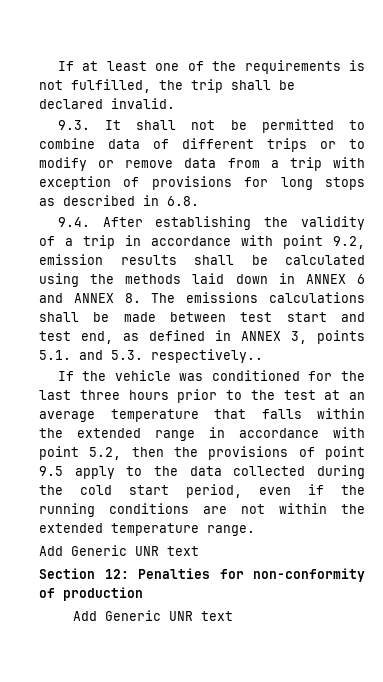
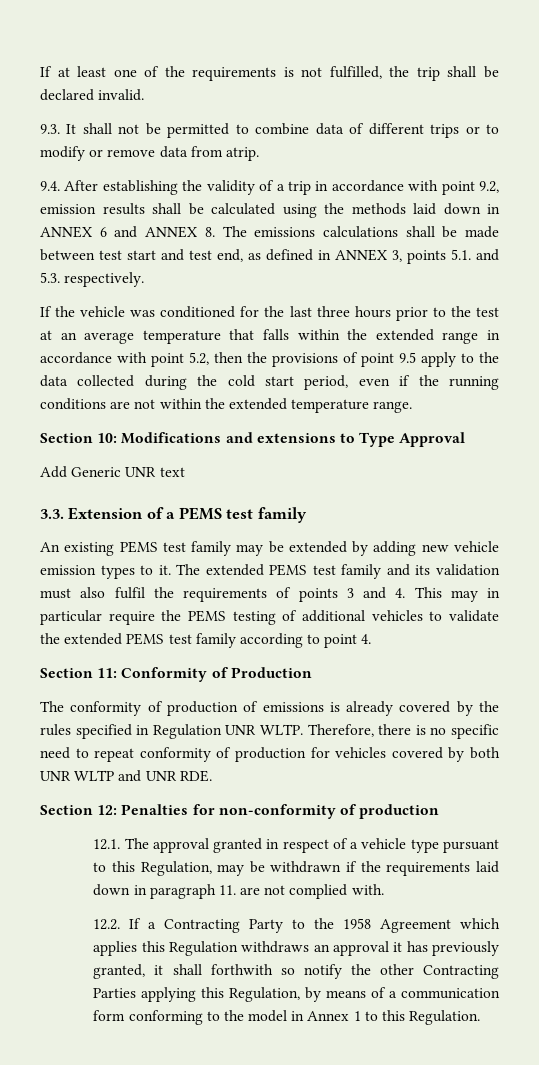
[270,157,365,171] [39,176,365,190] [39,195,199,206] a trip with exception of provisions for long stops as described in 6.8. -> [225,147,259,161] atrip.
[151,349,263,363] respectively.. -> [64,272,145,287] respectively.
[39,545,199,556] Add Generic UNR text -> [40,432,466,447] [40,466,185,478] [40,507,307,523] [40,541,499,556] [40,564,501,579] [40,587,500,602] [40,610,499,625] [40,633,372,648] [40,667,312,682] [40,701,500,716] [40,724,500,739] [40,747,501,762] [40,770,212,782] Section 10: Modifications and extensions to Type Approval // Add Generic UNR text // 3.3. Extension of a PEMS test family // An existing PEMS test family may be extended by adding new vehicle emission types to it. The extended PEMS test family and its validation must also fulfil the requirements of points 3 and 4. This may in particular require the PEMS testing of additional vehicles to validate the extended PEMS test family according to point 4. // Section 11: Conformity of Production // The conformity of production of emissions is already covered by the rules specified in Regulation UNR WLTP. Therefore, there is no specific need to repeat conformity of production for vehicles covered by both UNR WLTP and UNR RDE.
[73,610,234,621] Add Generic UNR text -> [93,838,499,853] [93,861,499,876] [93,884,384,899] [93,918,501,933] [93,941,499,956] [93,964,499,979] [93,987,500,1002] [93,1010,481,1025] 12.1. The approval granted in respect of a vehicle type pursuant to this Regulation, may be withdrawn if the requirements laid down in paragraph 11. are not complied with. // 12.2. If a Contracting Party to the 1958 Agreement which applies this Regulation withdraws an approval it has previously granted, it shall forthwith so notify the other Contracting Parties applying this Regulation, by means of a communication form conforming to the model in Annex 1 to this Regulation.

